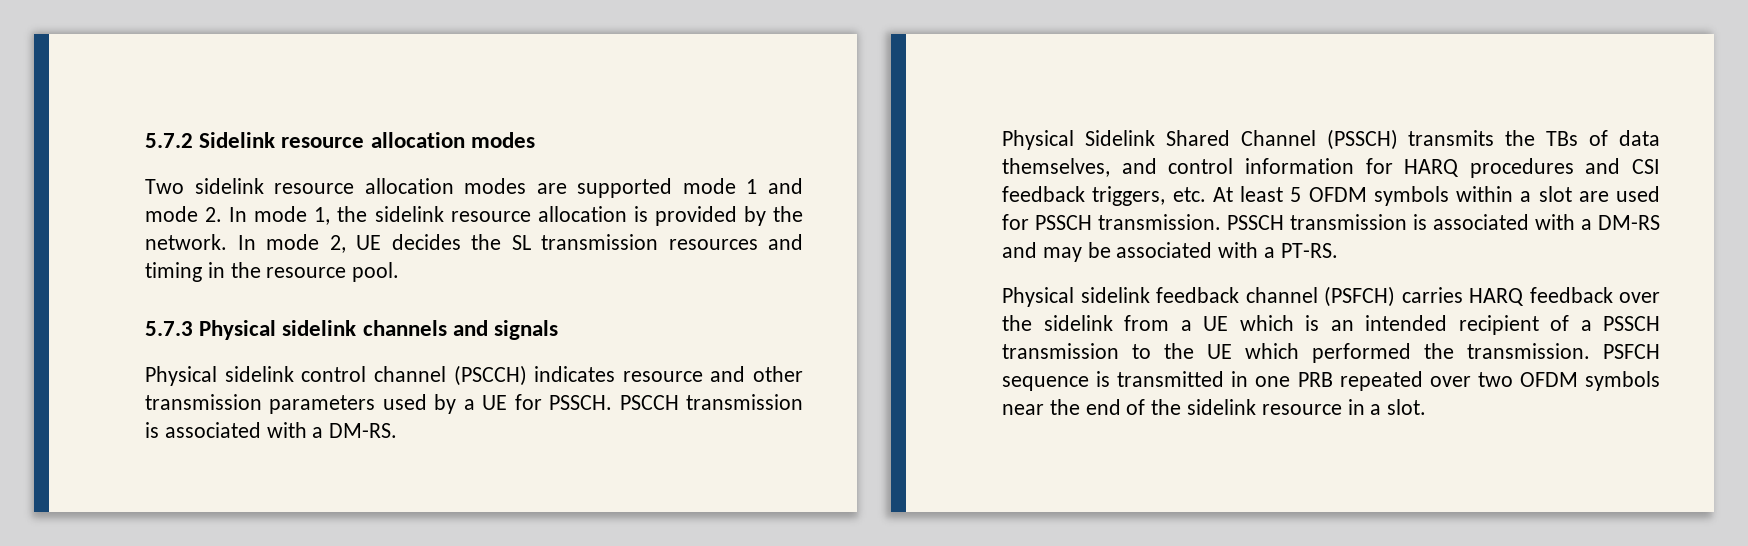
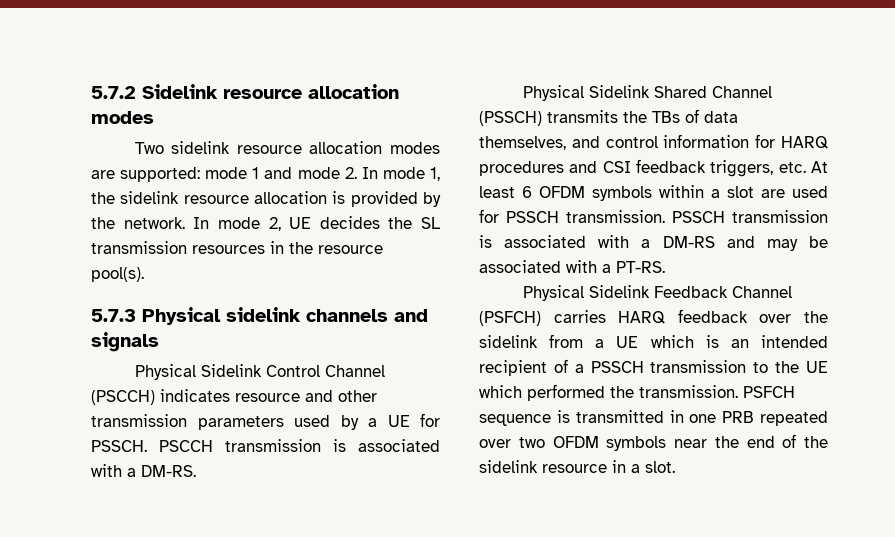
[577,178,673,198] supported -> [120,167,201,182] supported:
[768,234,803,250] [145,262,202,282] and timing -> (265, 249) none
[352,262,400,282] pool. -> [91,267,144,282] pool(s).
[224,366,446,382] sidelink control channel -> [200,364,385,377] Sidelink Control Channel
[1290,187,1302,202] 5 -> [522,186,532,198] 6
[1080,287,1318,303] sidelink feedback channel -> [588,285,792,298] Sidelink Feedback Channel

